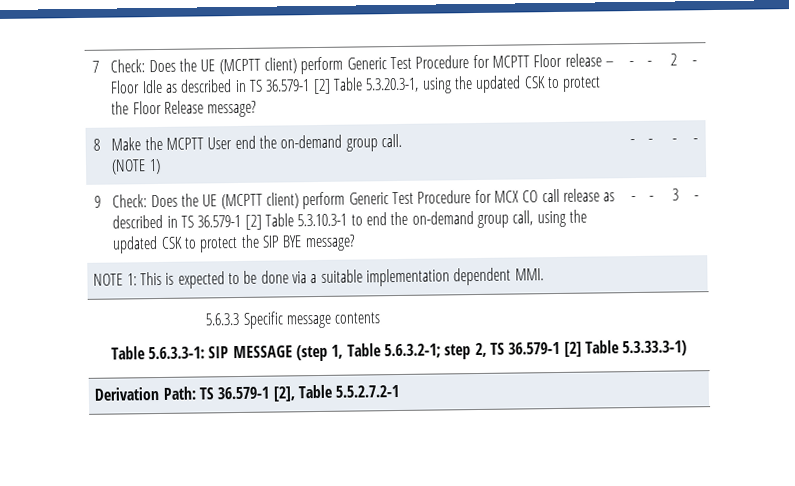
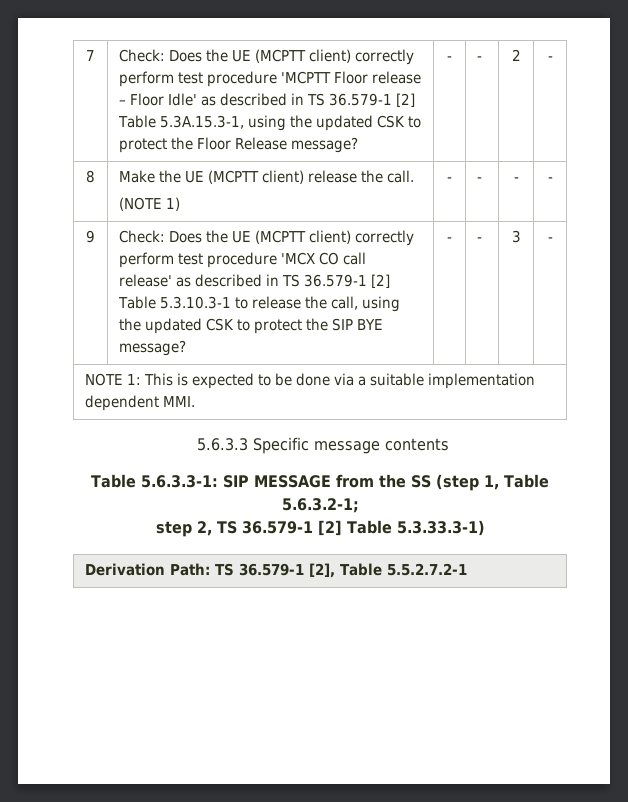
[300,54,530,75] perform Generic Test Procedure for MCPTT -> [355,49,415,65] [119,71,332,87] correctly perform test procedure 'MCPTT
[141,77,420,95] Idle as described in TS 36.579-1 [2] Table 5.3.20.3-1, -> [168,93,416,107] [118,115,245,129] Idle' as described in TS 36.579-1 [2] Table 5.3A.15.3-1,
[166,134,378,152] MCPTT User end the on-demand group -> [185,170,384,184] UE (MCPTT client) release the
[302,189,519,210] perform Generic Test Procedure for MCX -> [355,230,415,246] [119,252,316,268] correctly perform test procedure 'MCX
[562,188,600,202] release -> [119,274,173,287] release'
[365,211,509,229] end the on-demand group -> [252,296,328,309] release the
(293, 352) none -> [336,474,431,488] from the SS
(441, 351) none -> (359, 505) //

